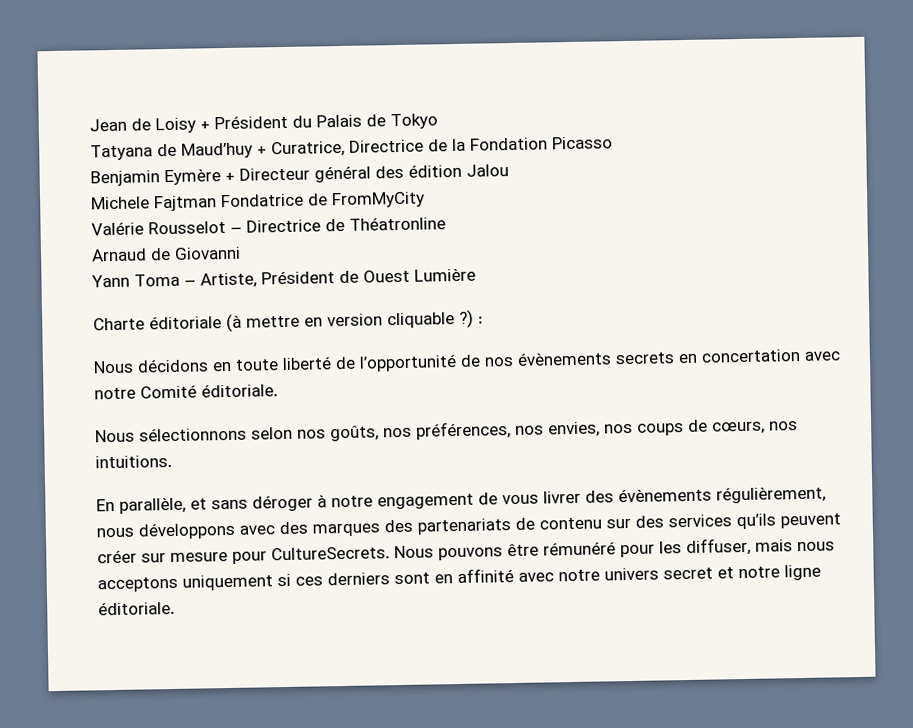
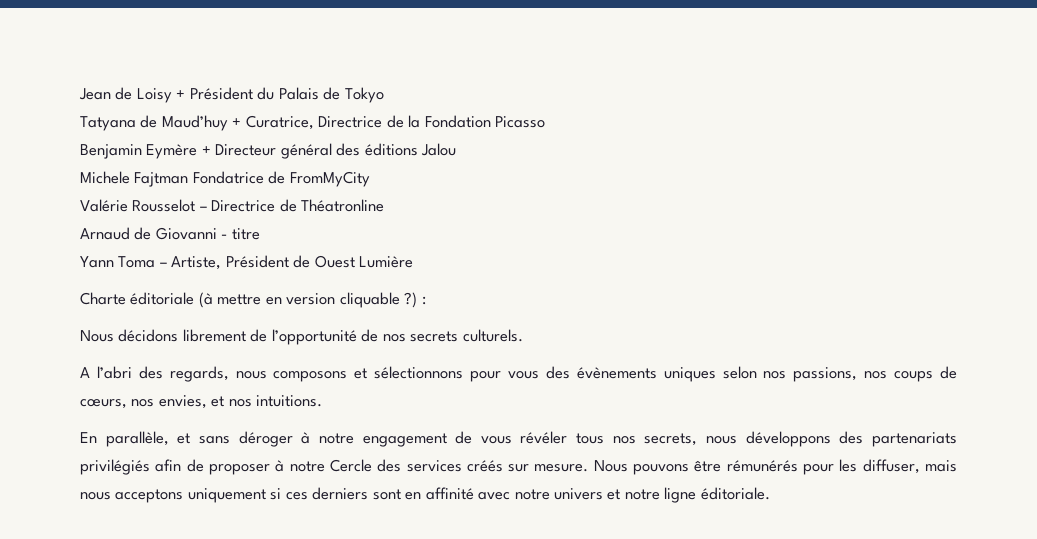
[408,163,462,178] édition -> [364,143,418,156] éditions
(241, 253) none -> [221,228,260,240] - titre
[212,356,332,372] en toute liberté -> [182,329,246,342] librement
[517,349,840,366] [94,383,278,400] [95,421,600,443] évènements secrets en concertation avec notre Comité éditoriale. // Nous sélectionnons selon nos goûts, nos préférences, nos envies, -> [410,329,523,342] [80,366,858,382] secrets culturels. // A l’abri des regards, nous composons et sélectionnons pour vous des évènements uniques selon nos passions,
(798, 426) none -> [158,395,252,409] envies, et nos
[543,485,826,504] [96,513,841,540] [97,546,390,564] livrer des évènements régulièrement, nous développons avec des marques des partenariats de contenu sur des services qu’ils peuvent créer sur mesure pour CultureSecrets. -> [520,431,957,447] [80,459,589,475] révéler tous nos secrets, nous développons des partenariats privilégiés afin de proposer à notre Cercle des services créés sur mesure.
[543,541,616,556] rémunéré -> [726,460,798,472] rémunérés
[663,567,713,580] secret -> (604, 494) none

